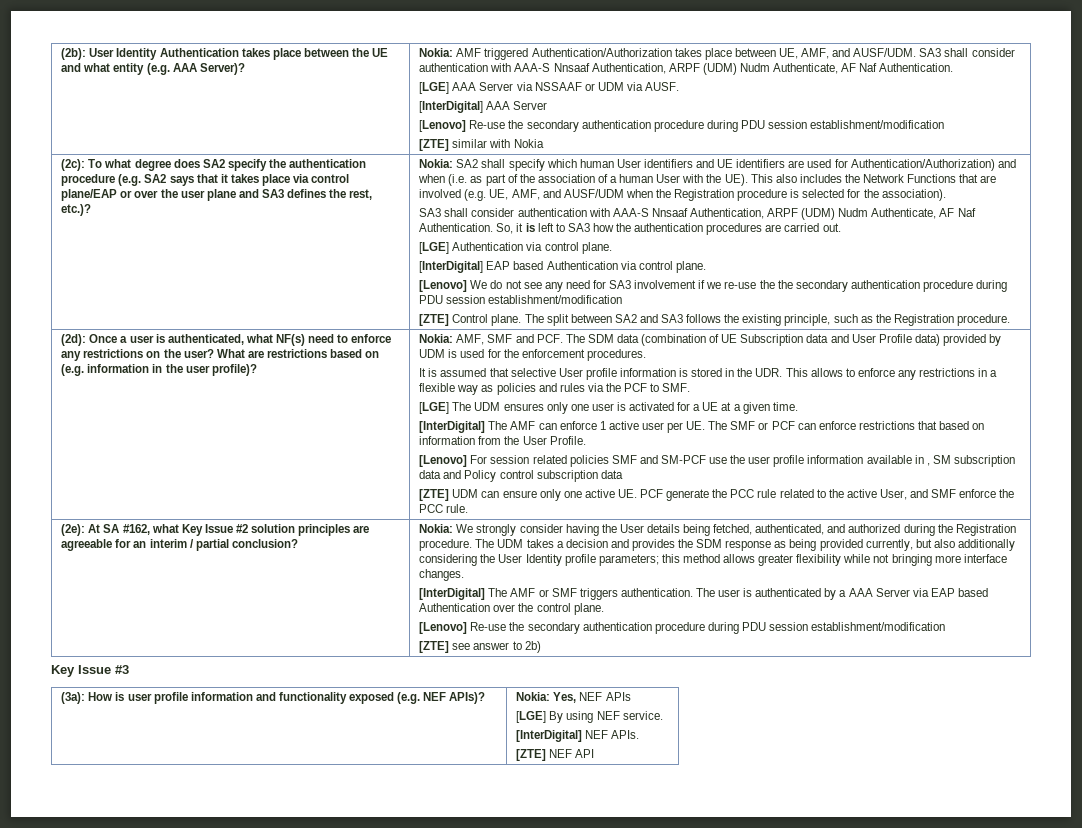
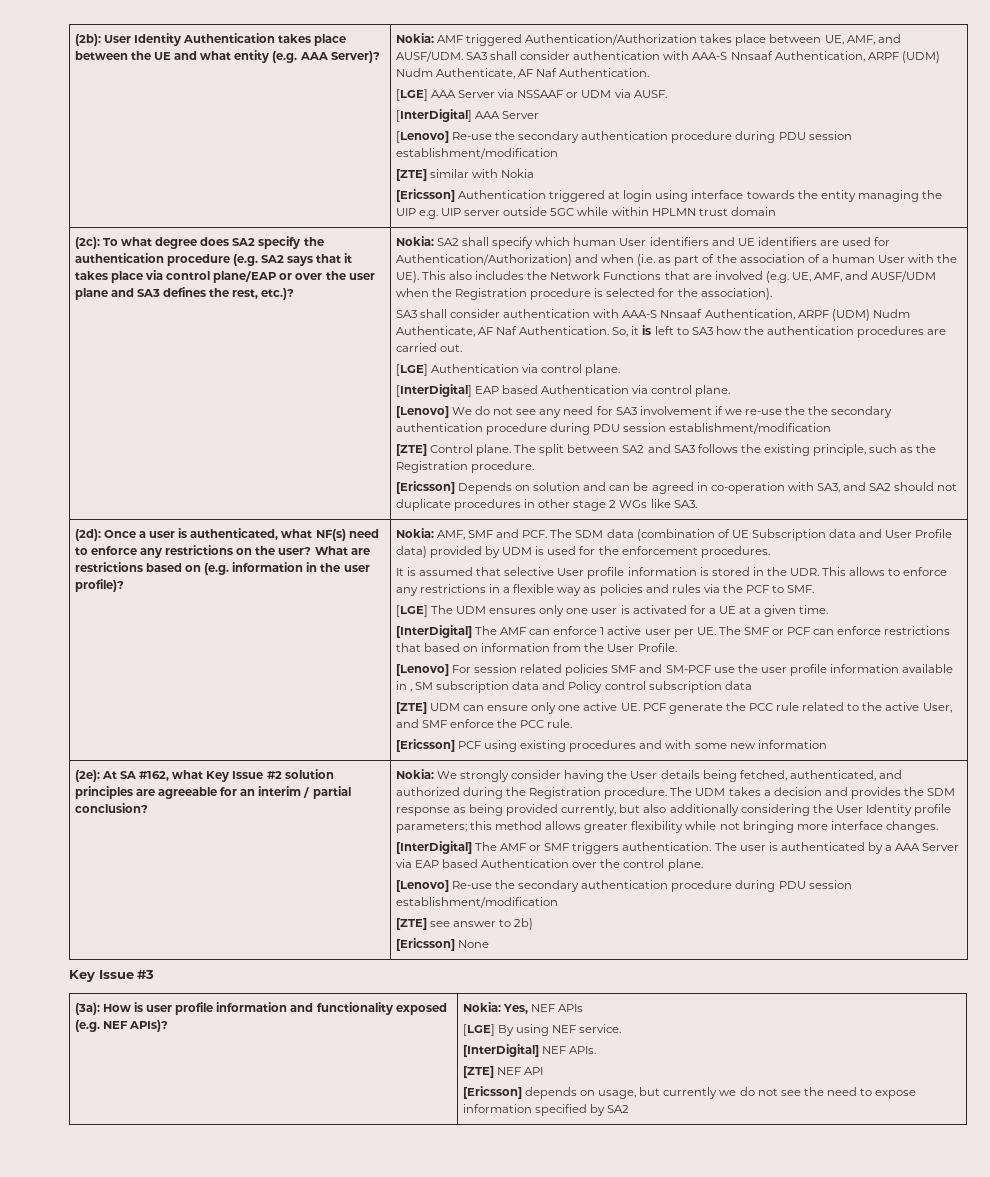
(544, 143) none -> [395,189,942,202] [395,207,776,219] // [Ericsson] Authentication triggered at login using interface towards the entity managing the UIP e.g. UIP server outside 5GC while within HPLMN trust domain
(1010, 320) none -> [395,481,958,494] [395,499,697,511] // [Ericsson] Depends on solution and can be agreed in co-operation with SA3, and SA2 should not duplicate procedures in other stage 2 WGs like SA3.
(469, 508) none -> [395,739,827,752] // [Ericsson] PCF using existing procedures and with some new information
(541, 647) none -> [395,938,489,951] // [Ericsson] None
(595, 753) none -> [462,1086,917,1099] [462,1104,630,1116] // [Ericsson] depends on usage, but currently we do not see the need to expose information specified by SA2

